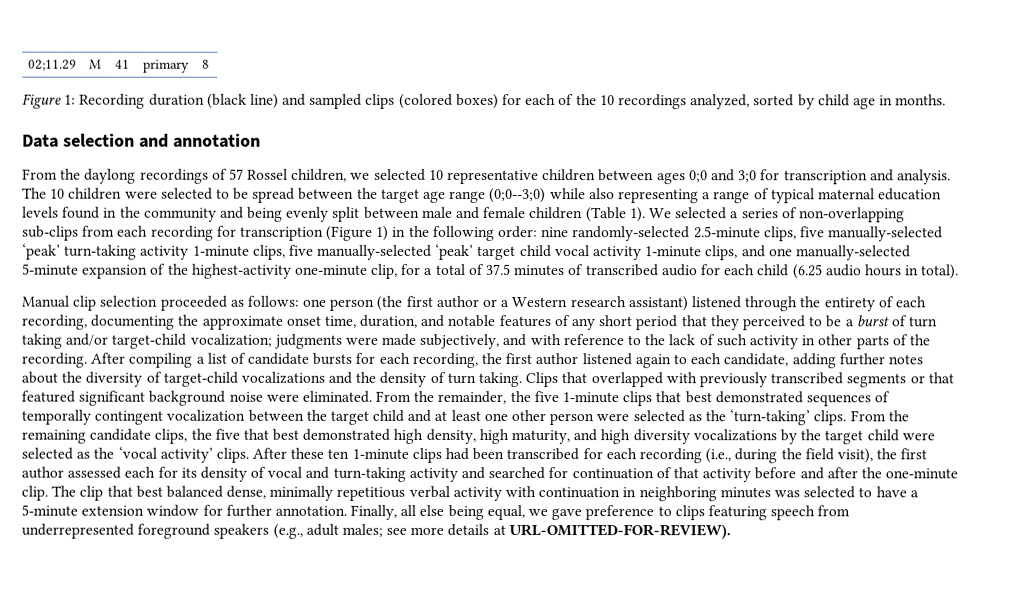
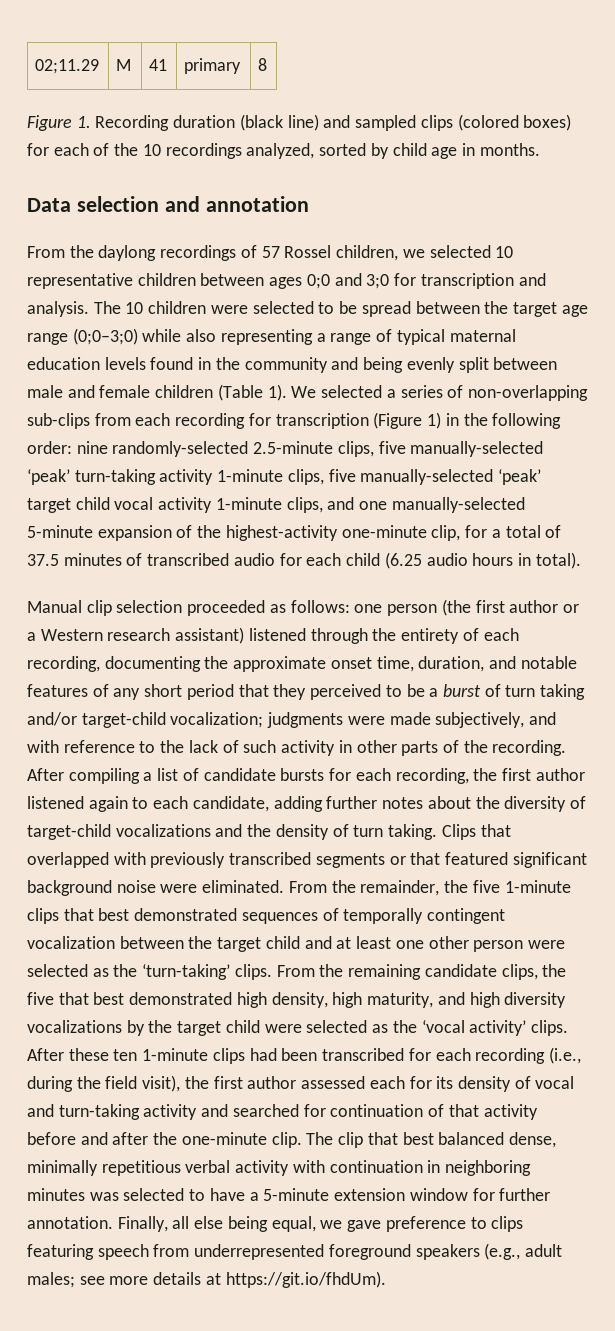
[64,94,77,105] 1: -> [76,116,91,128] 1.
[489,187,547,204] (0;0--3;0) -> [72,328,138,345] (0;0–3;0)
[508,524,731,540] URL-OMITTED-FOR-REVIEW). -> [225,1271,386,1288] https://git.io/fhdUm).

